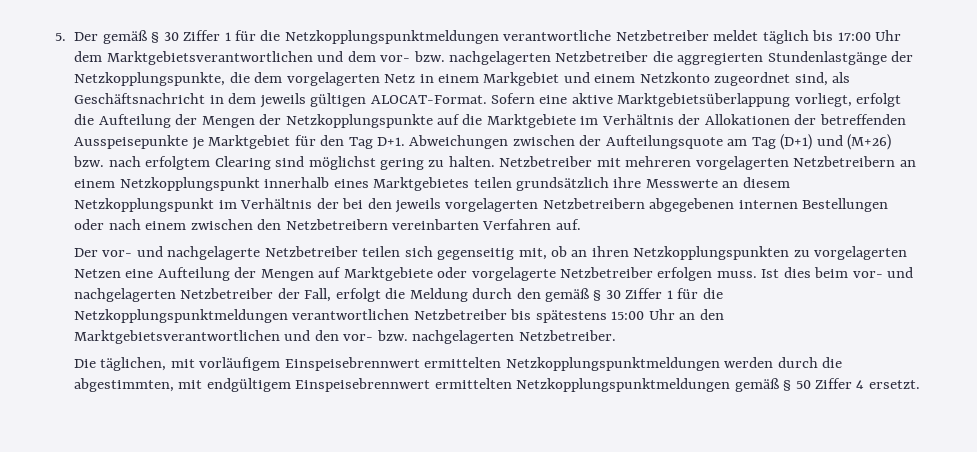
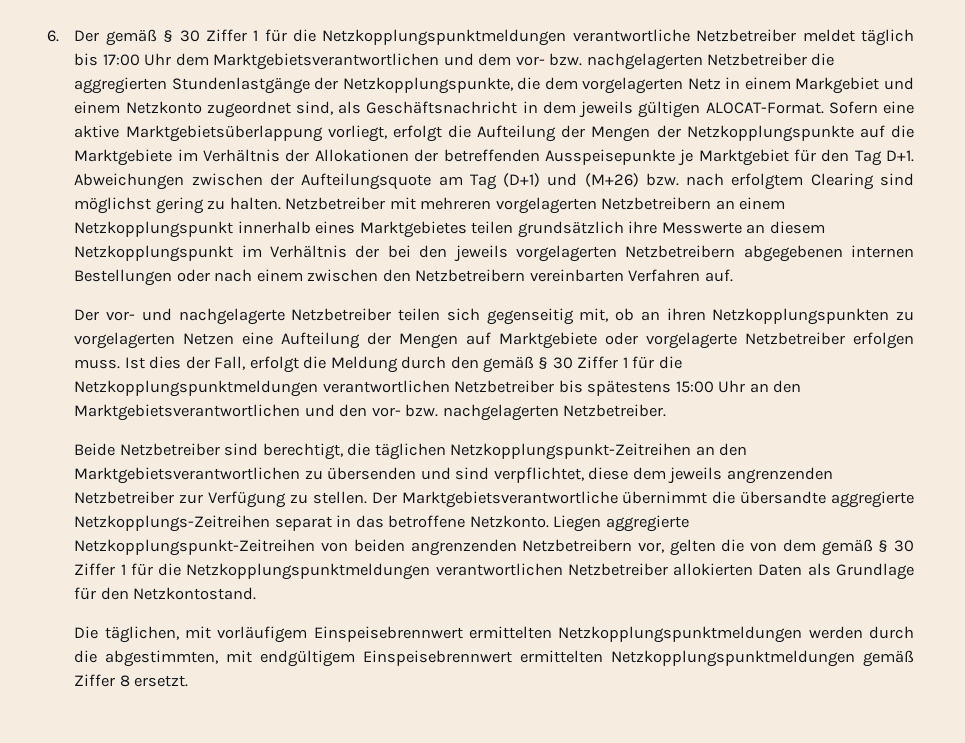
[55,33,66,41] 5. -> [47,30,59,42] 6.
[814,267,914,278] [73,288,274,302] beim vor- und nachgelagerten Netzbetreiber -> (182, 362) none
(616, 335) none -> [74,443,748,460] [74,467,833,484] [74,491,914,508] [74,515,689,532] [74,539,914,556] [74,563,914,580] [74,587,257,600] // Beide Netzbetreiber sind berechtigt, die täglichen Netzkopplungspunkt-Zeitreihen an den Marktgebietsverantwortlichen zu übersenden und sind verpflichtet, diese dem jeweils angrenzenden Netzbetreiber zur Verfügung zu stellen. Der Marktgebietsverantwortliche übernimmt die übersandte aggregierte Netzkopplungs-Zeitreihen separat in das betroffene Netzkonto. Liegen aggregierte Netzkopplungspunkt-Zeitreihen von beiden angrenzenden Netzbetreibern vor, gelten die von dem gemäß § 30 Ziffer 1 für die Netzkopplungspunktmeldungen verantwortlichen Netzbetreiber allokierten Daten als Grundlage für den Netzkontostand.
[783,378,865,391] § 50 Ziffer 4 -> [74,674,130,687] Ziffer 8

